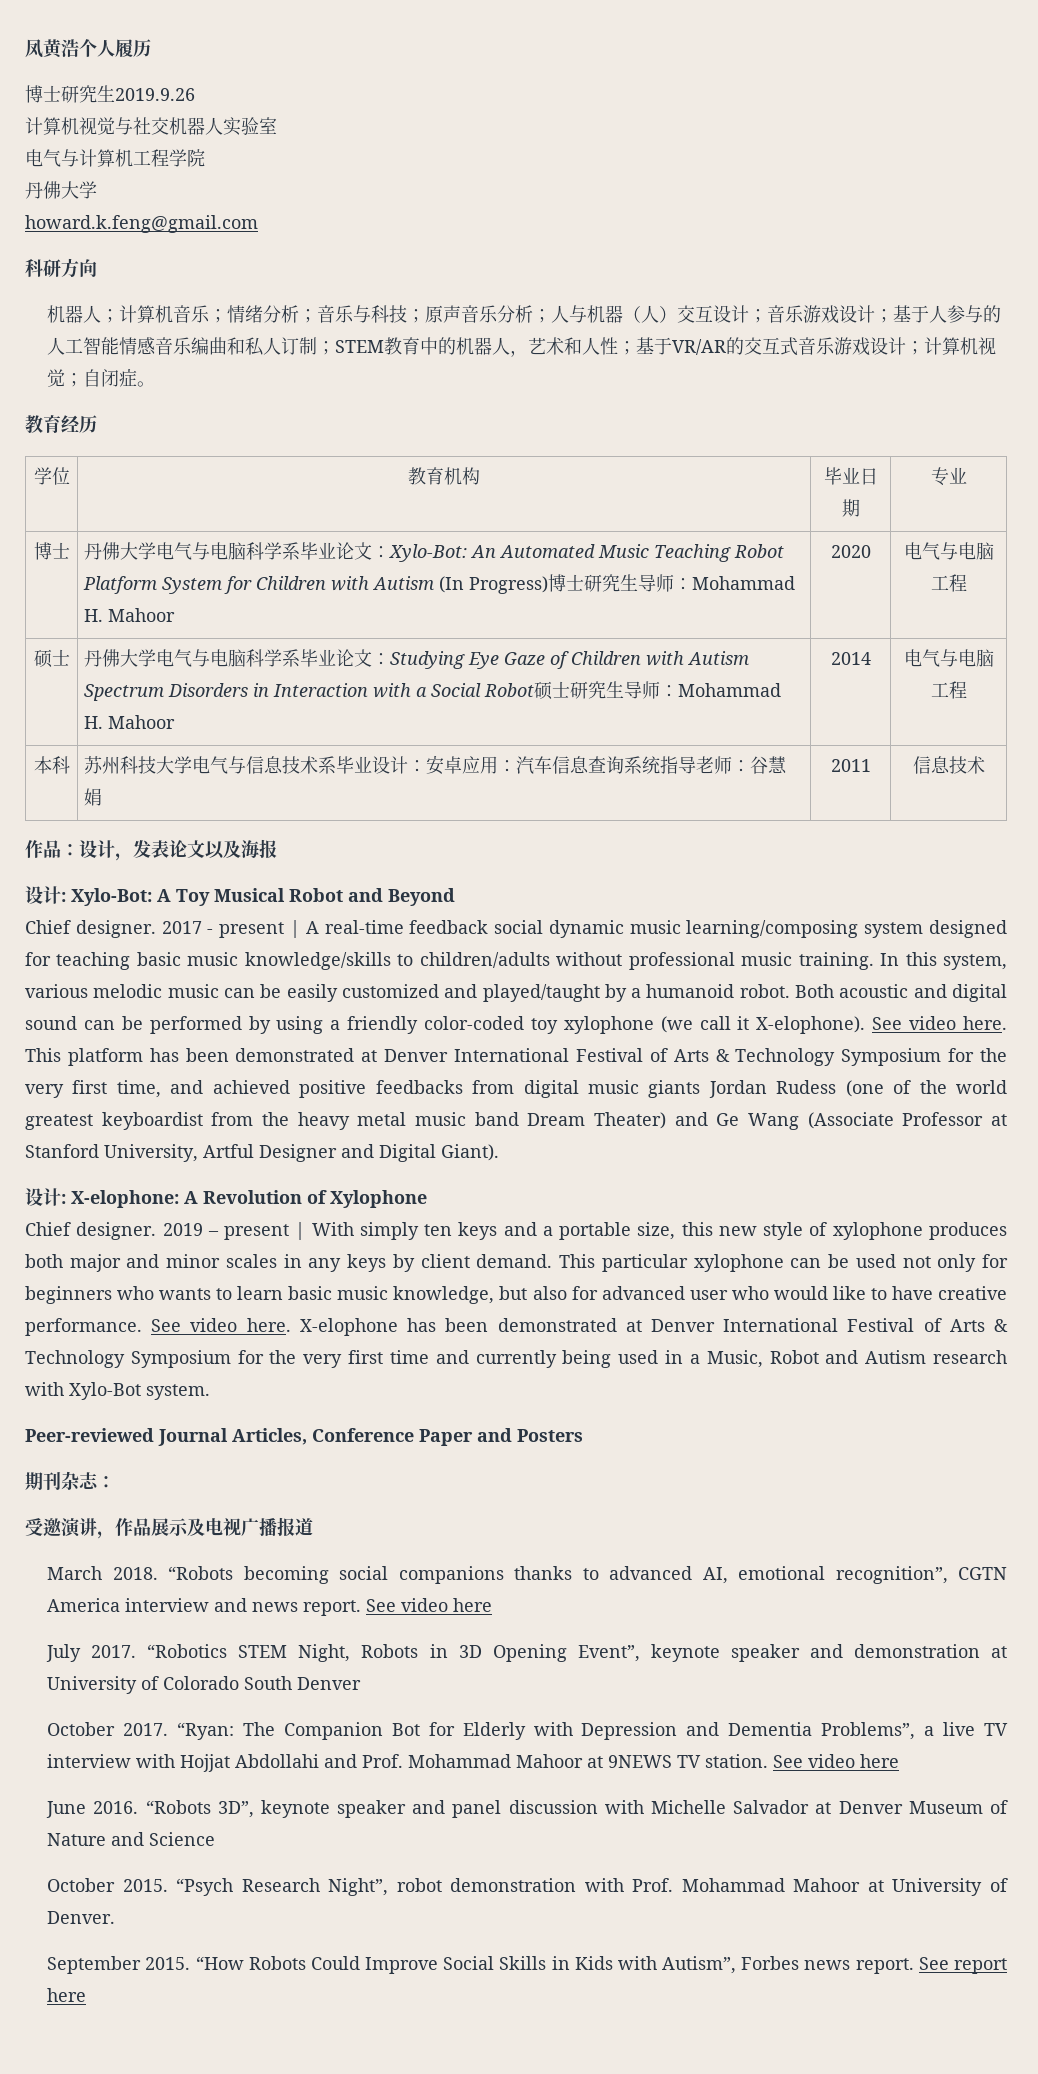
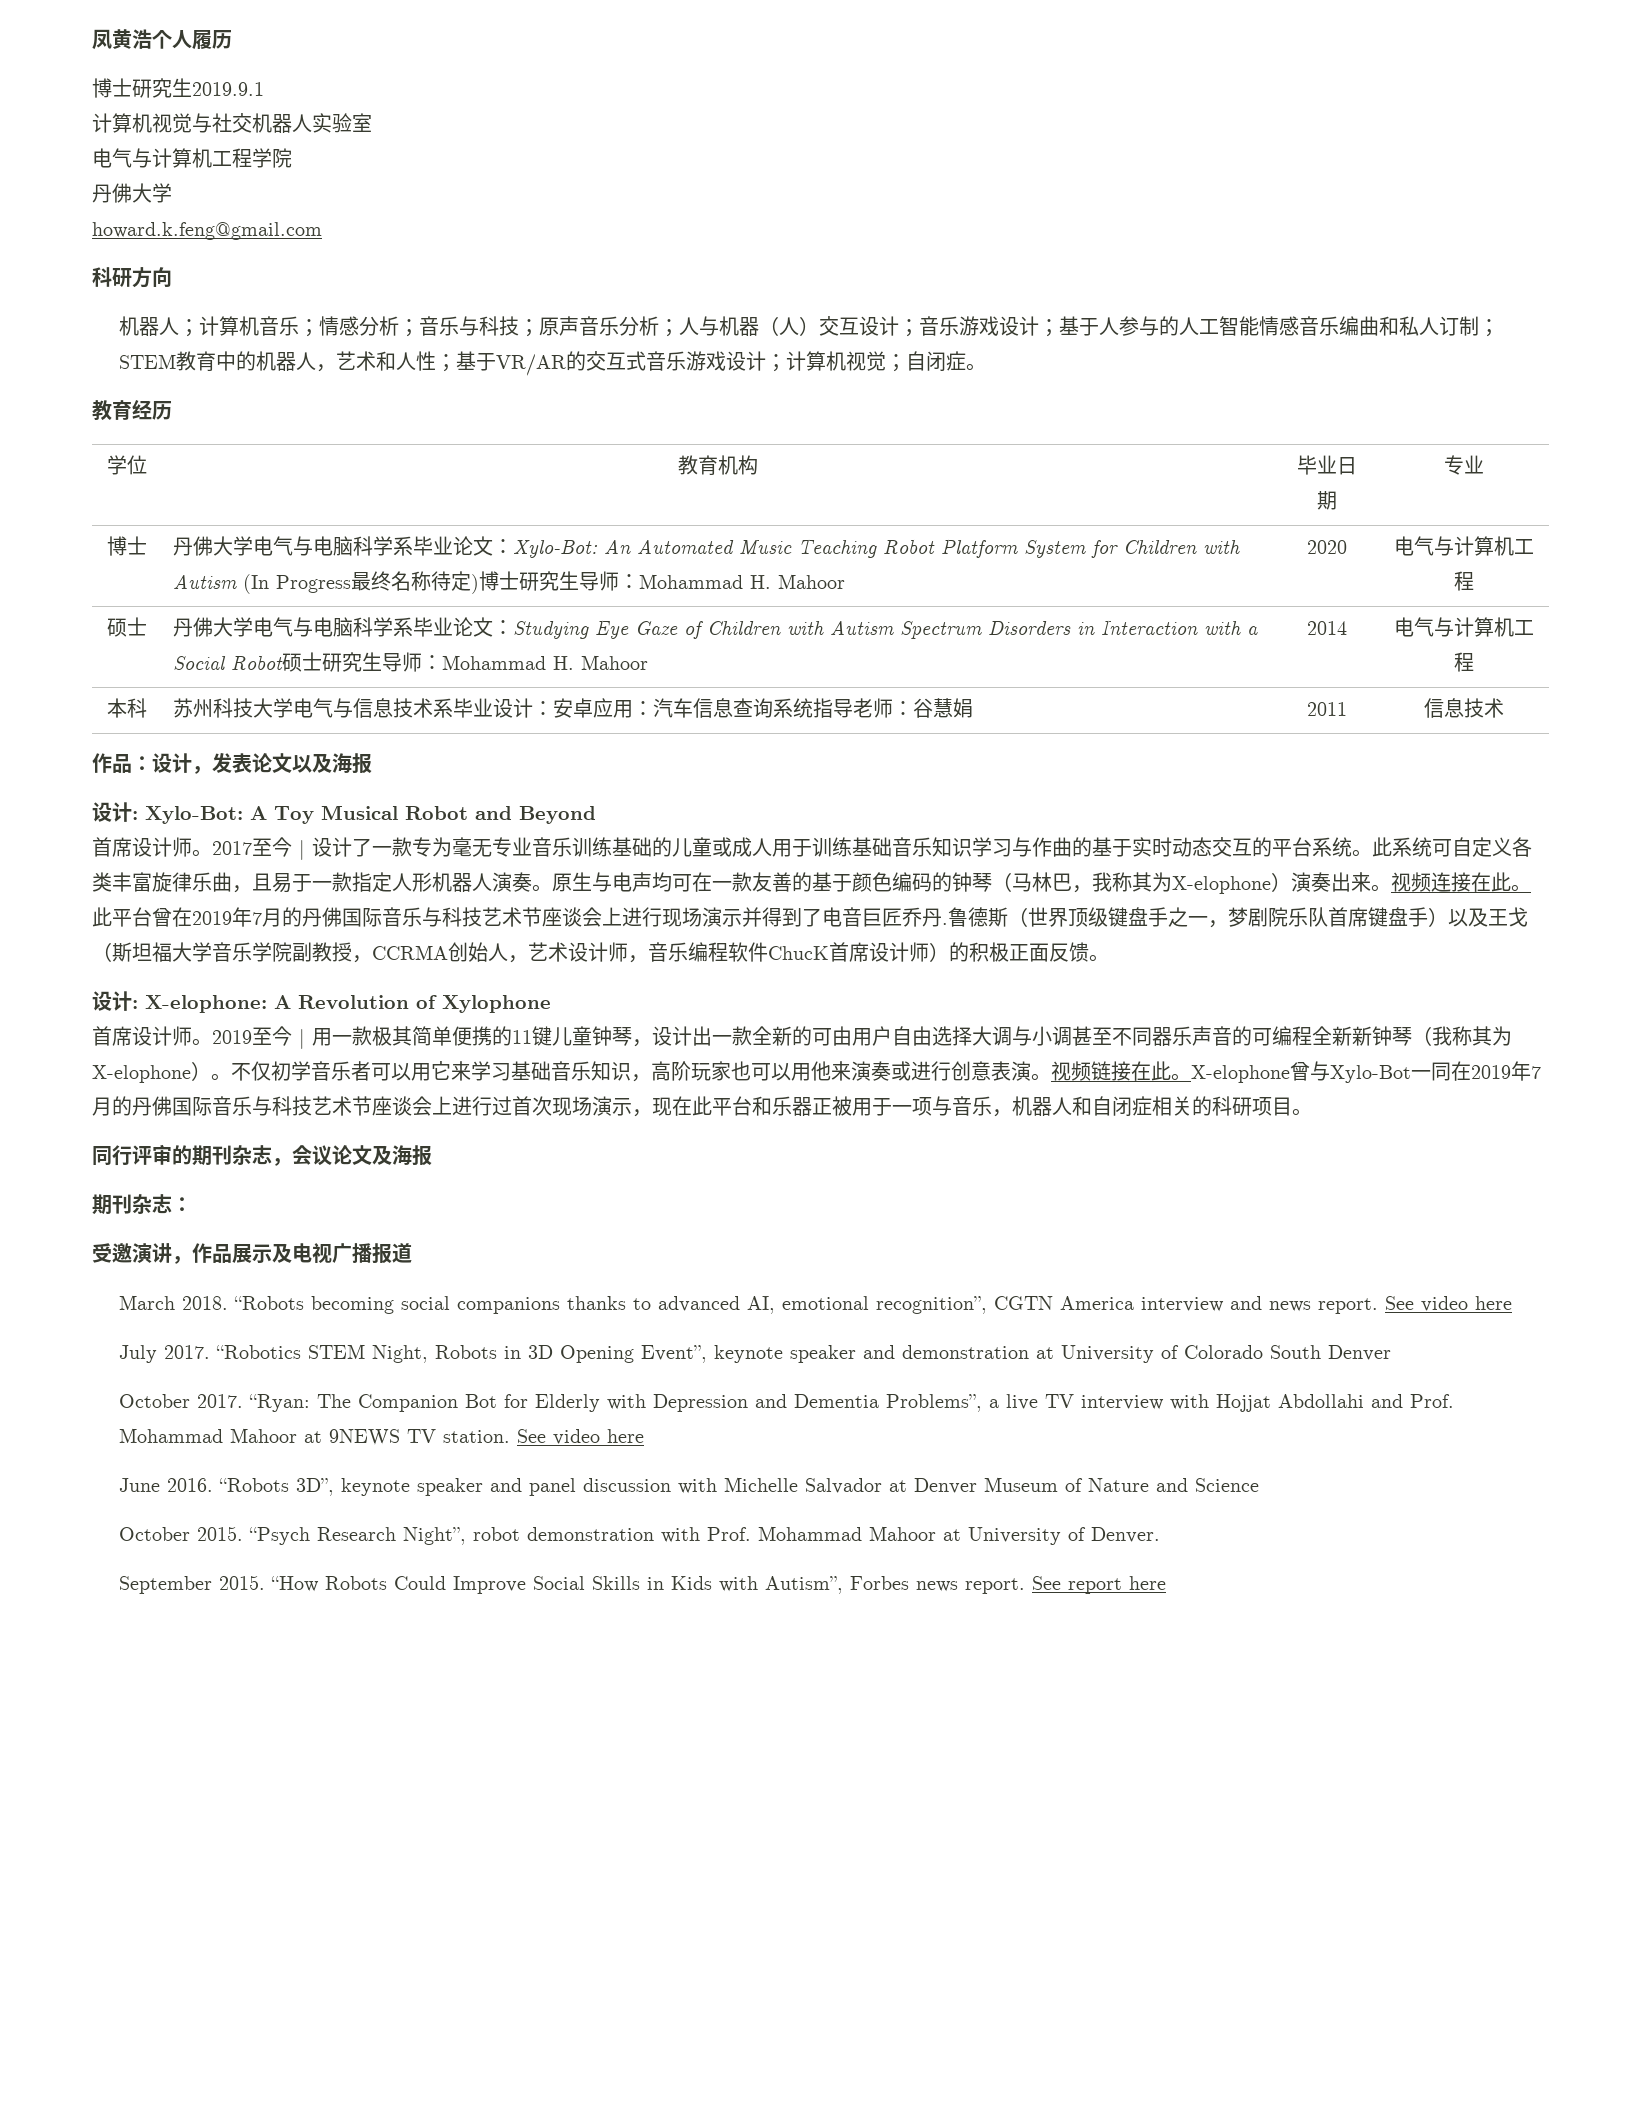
[115,88,195,101] 2019.9.26 -> [192,82,264,96] 2019.9.1
[245,305,264,323] 绪 -> [338,316,359,336] 感
[469,576,549,594] Progress) -> [275,571,479,594] Progress最终名称待定)
[957,542,994,560] 电脑 -> [1453,536,1514,556] 计算机
[957,649,994,667] 电脑 -> [1453,617,1514,637] 计算机
[25,920,1008,938] [25,952,1007,970] [25,984,1007,1002] [25,1016,1007,1034] [25,1048,1008,1066] [25,1080,1007,1098] [25,1112,1007,1130] [25,1144,499,1162] Chief designer. 2017 - present | A real-time feedback social dynamic music learning/composing system designed for teaching basic music knowledge/skills to children/adults without professional music training. In this system, various melodic music can be easily customized and played/taught by a humanoid robot. Both acoustic and digital sound can be performed by using a friendly color-coded toy xylophone (we call it X-elophone). See video here. This platform has been demonstrated at Denver International Festival of Arts & Technology Symposium for the very first time, and achieved positive feedbacks from digital music giants Jordan Rudess (one of the world greatest keyboardist from the heavy metal music band Dream Theater) and Ge Wang (Associate Professor at Stanford University, Artful Designer and Digital Giant). -> [92,837,1532,860] [92,872,1531,894] [92,907,1528,928] [92,942,1109,963] 首席设计师。2017至今 | 设计了一款专为毫无专业音乐训练基础的儿童或成人用于训练基础音乐知识学习与作曲的基于实时动态交互的平台系统。此系统可自定义各类丰富旋律乐曲，且易于一款指定人形机器人演奏。原生与电声均可在一款友善的基于颜色编码的钟琴（马林巴，我称其为X-elophone）演奏出来。视频连接在此。此平台曾在2019年7月的丹佛国际音乐与科技艺术节座谈会上进行现场演示并得到了电音巨匠乔丹.鲁德斯（世界顶级键盘手之一，梦剧院乐队首席键盘手）以及王戈（斯坦福大学音乐学院副教授，CCRMA创始人，艺术设计师，音乐编程软件ChucK首席设计师）的积极正面反馈。
[25,1222,1008,1240] [25,1254,1008,1272] [25,1286,1007,1304] [25,1318,1008,1336] [25,1350,1008,1368] [25,1382,210,1400] [25,1428,583,1446] Chief designer. 2019 – present | With simply ten keys and a portable size, this new style of xylophone produces both major and minor scales in any keys by client demand. This particular xylophone can be used not only for beginners who wants to learn basic music knowledge, but also for advanced user who would like to have creative performance. See video here. X-elophone has been demonstrated at Denver International Festival of Arts & Technology Symposium for the very first time and currently being used in a Music, Robot and Autism research with Xylo-Bot system. // Peer-reviewed Journal Articles, Conference Paper and Posters -> [92,1026,1512,1049] [92,1061,1541,1083] [92,1096,1312,1117] [92,1144,432,1166] 首席设计师。2019至今 | 用一款极其简单便携的11键儿童钟琴，设计出一款全新的可由用户自由选择大调与小调甚至不同器乐声音的可编程全新新钟琴（我称其为X-elophone）。不仅初学音乐者可以用它来学习基础音乐知识，高阶玩家也可以用他来演奏或进行创意表演。视频链接在此。X-elophone曾与Xylo-Bot一同在2019年7月的丹佛国际音乐与科技艺术节座谈会上进行过首次现场演示，现在此平台和乐器正被用于一项与音乐，机器人和自闭症相关的科研项目。 // 同行评审的期刊杂志，会议论文及海报

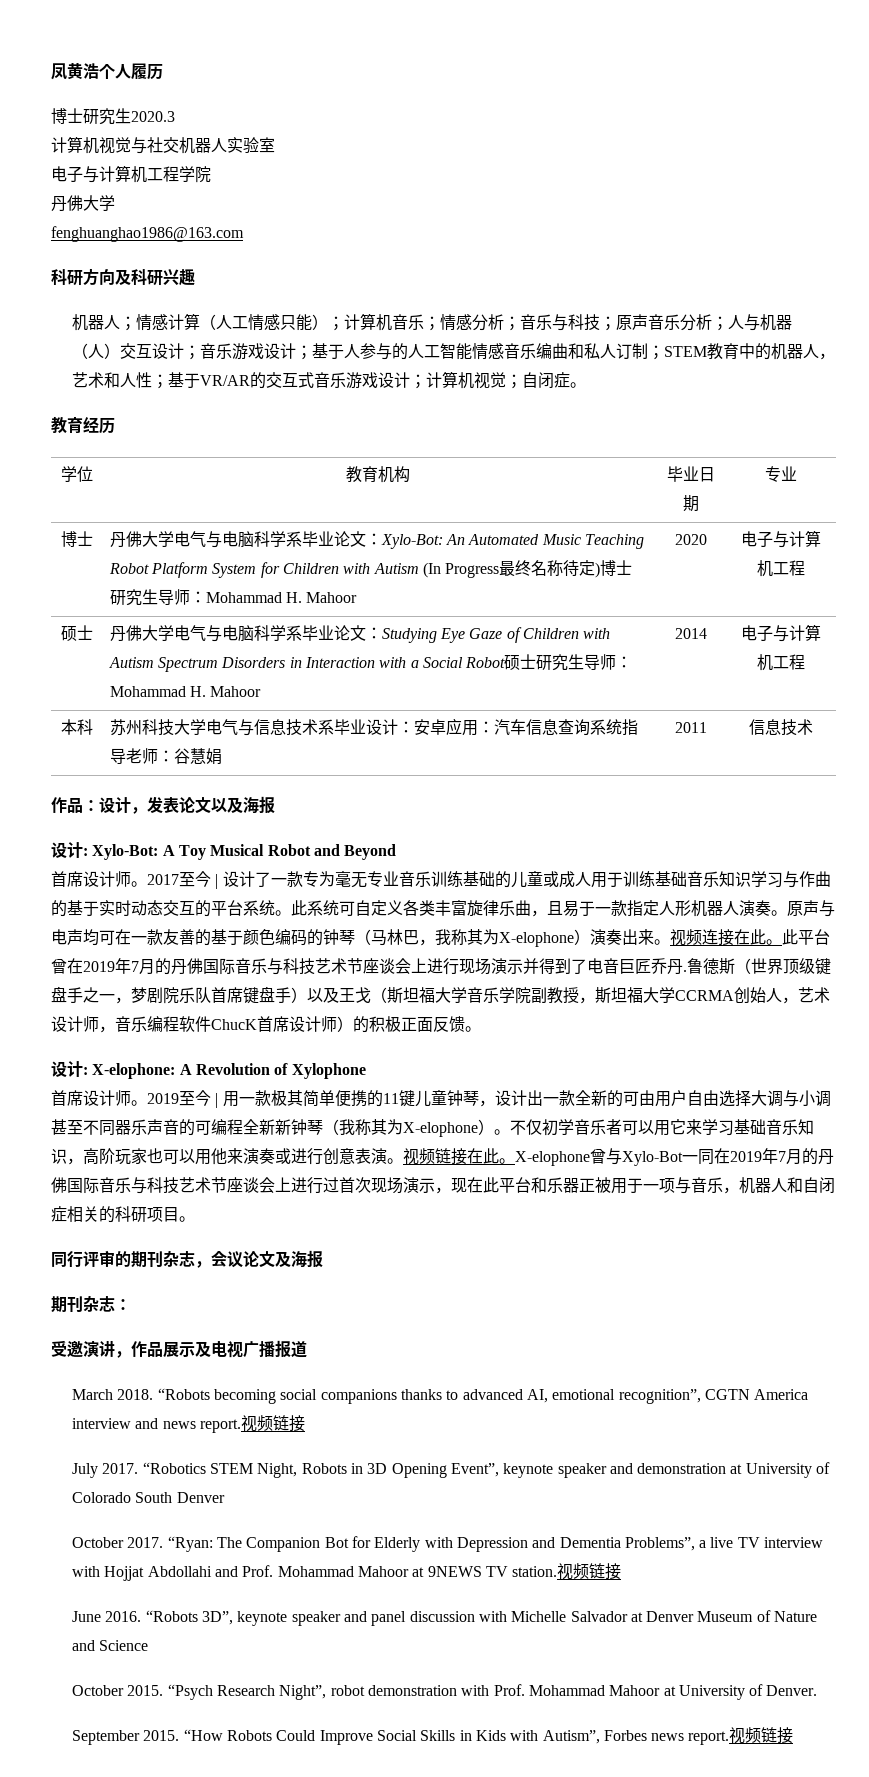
[192,82,264,96] 2019.9.1 -> [131,111,175,122] 2020.3
[112,148,132,168] 气 -> [67,166,83,183] 子
[92,222,322,240] howard.k.feng@gmail.com -> [51,226,244,242] fenghuanghao1986@163.com
(172, 277) none -> [115,269,195,286] 及科研兴趣
(199, 328) none -> [135,313,344,331] 情感计算（人工情感只能）；
[1413,536,1434,556] 气 -> [757,531,773,548] 子
[1413,617,1434,637] 气 -> [757,625,773,642] 子
[572,872,592,891] 生 -> [803,900,819,916] 声
(372, 959) none -> [595,987,675,1003] 斯坦福大学
[1384,1296,1512,1312] See video here -> [240,1415,305,1432] 视频链接
[516,1429,644,1445] See video here -> [557,1563,622,1580] 视频链接
[1031,1576,1166,1594] See report here -> [729,1727,794,1744] 视频链接

